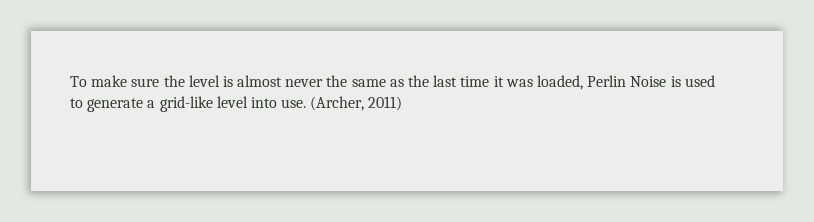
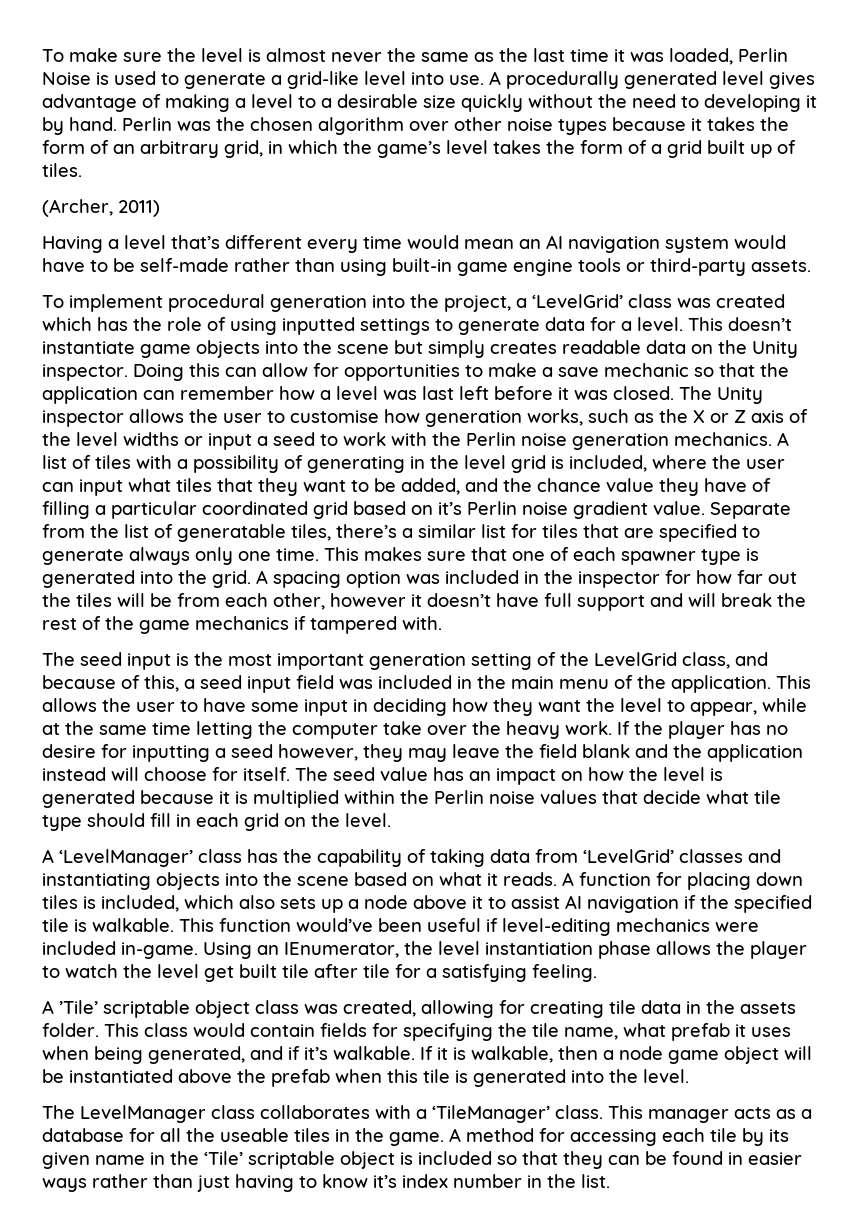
[310,96,403,111] (Archer, 2011) -> [489,71,815,89] [42,94,817,112] [42,117,789,135] [42,140,796,158] [42,163,82,177] [42,199,160,217] [42,235,786,253] [42,258,811,276] [42,294,785,312] [42,317,792,335] [42,340,798,358] [42,363,789,381] [42,386,763,404] [42,409,808,427] [42,432,789,450] [42,455,785,473] [42,478,771,496] [42,501,791,519] [42,524,760,542] [42,547,759,565] [42,570,797,588] [42,593,806,611] [42,616,442,634] [42,652,768,670] [42,675,811,693] [42,698,807,716] [42,721,788,739] [42,744,803,762] [42,767,723,785] [42,790,781,808] [42,813,391,831] [42,849,781,867] [42,872,803,890] [42,895,812,913] [42,918,759,936] [42,941,807,959] [42,964,597,982] [42,1000,796,1018] [42,1023,791,1041] [42,1046,812,1064] [42,1069,689,1087] [42,1105,812,1123] [42,1128,789,1146] [42,1151,802,1169] [42,1174,610,1192] A procedurally generated level gives advantage of making a level to a desirable size quickly without the need to developing it by hand. Perlin was the chosen algorithm over other noise types because it takes the form of an arbitrary grid, in which the game’s level takes the form of a grid built up of tiles. // (Archer, 2011) // Having a level that’s different every time would mean an AI navigation system would have to be self-made rather than using built-in game engine tools or third-party assets. // To implement procedural generation into the project, a ‘LevelGrid’ class was created which has the role of using inputted settings to generate data for a level. This doesn’t instantiate game objects into the scene but simply creates readable data on the Unity inspector. Doing this can allow for opportunities to make a save mechanic so that the application can remember how a level was last left before it was closed. The Unity inspector allows the user to customise how generation works, such as the X or Z axis of the level widths or input a seed to work with the Perlin noise generation mechanics. A list of tiles with a possibility of generating in the level grid is included, where the user can input what tiles that they want to be added, and the chance value they have of filling a particular coordinated grid based on it’s Perlin noise gradient value. Separate from the list of generatable tiles, there’s a similar list for tiles that are specified to generate always only one time. This makes sure that one of each spawner type is generated into the grid. A spacing option was included in the inspector for how far out the tiles will be from each other, however it doesn’t have full support and will break the rest of the game mechanics if tampered with. // The seed input is the most important generation setting of the LevelGrid class, and because of this, a seed input field was included in the main menu of the application. This allows the user to have some input in deciding how they want the level to appear, while at the same time letting the computer take over the heavy work. If the player has no desire for inputting a seed however, they may leave the field blank and the application instead will choose for itself. The seed value has an impact on how the level is generated because it is multiplied within the Perlin noise values that decide what tile type should fill in each grid on the level. // A ‘LevelManager’ class has the capability of taking data from ‘LevelGrid’ classes and instantiating objects into the scene based on what it reads. A function for placing down tiles is included, which also sets up a node above it to assist AI navigation if the specified tile is walkable. This function would’ve been useful if level-editing mechanics were included in-game. Using an IEnumerator, the level instantiation phase allows the player to watch the level get built tile after tile for a satisfying feeling. // A ’Tile’ scriptable object class was created, allowing for creating tile data in the assets folder. This class would contain fields for specifying the tile name, what prefab it uses when being generated, and if it’s walkable. If it is walkable, then a node game object will be instantiated above the prefab when this tile is generated into the level. // The LevelManager class collaborates with a ‘TileManager’ class. This manager acts as a database for all the useable tiles in the game. A method for accessing each tile by its given name in the ‘Tile’ scriptable object is included so that they can be found in easier ways rather than just having to know it’s index number in the list.

